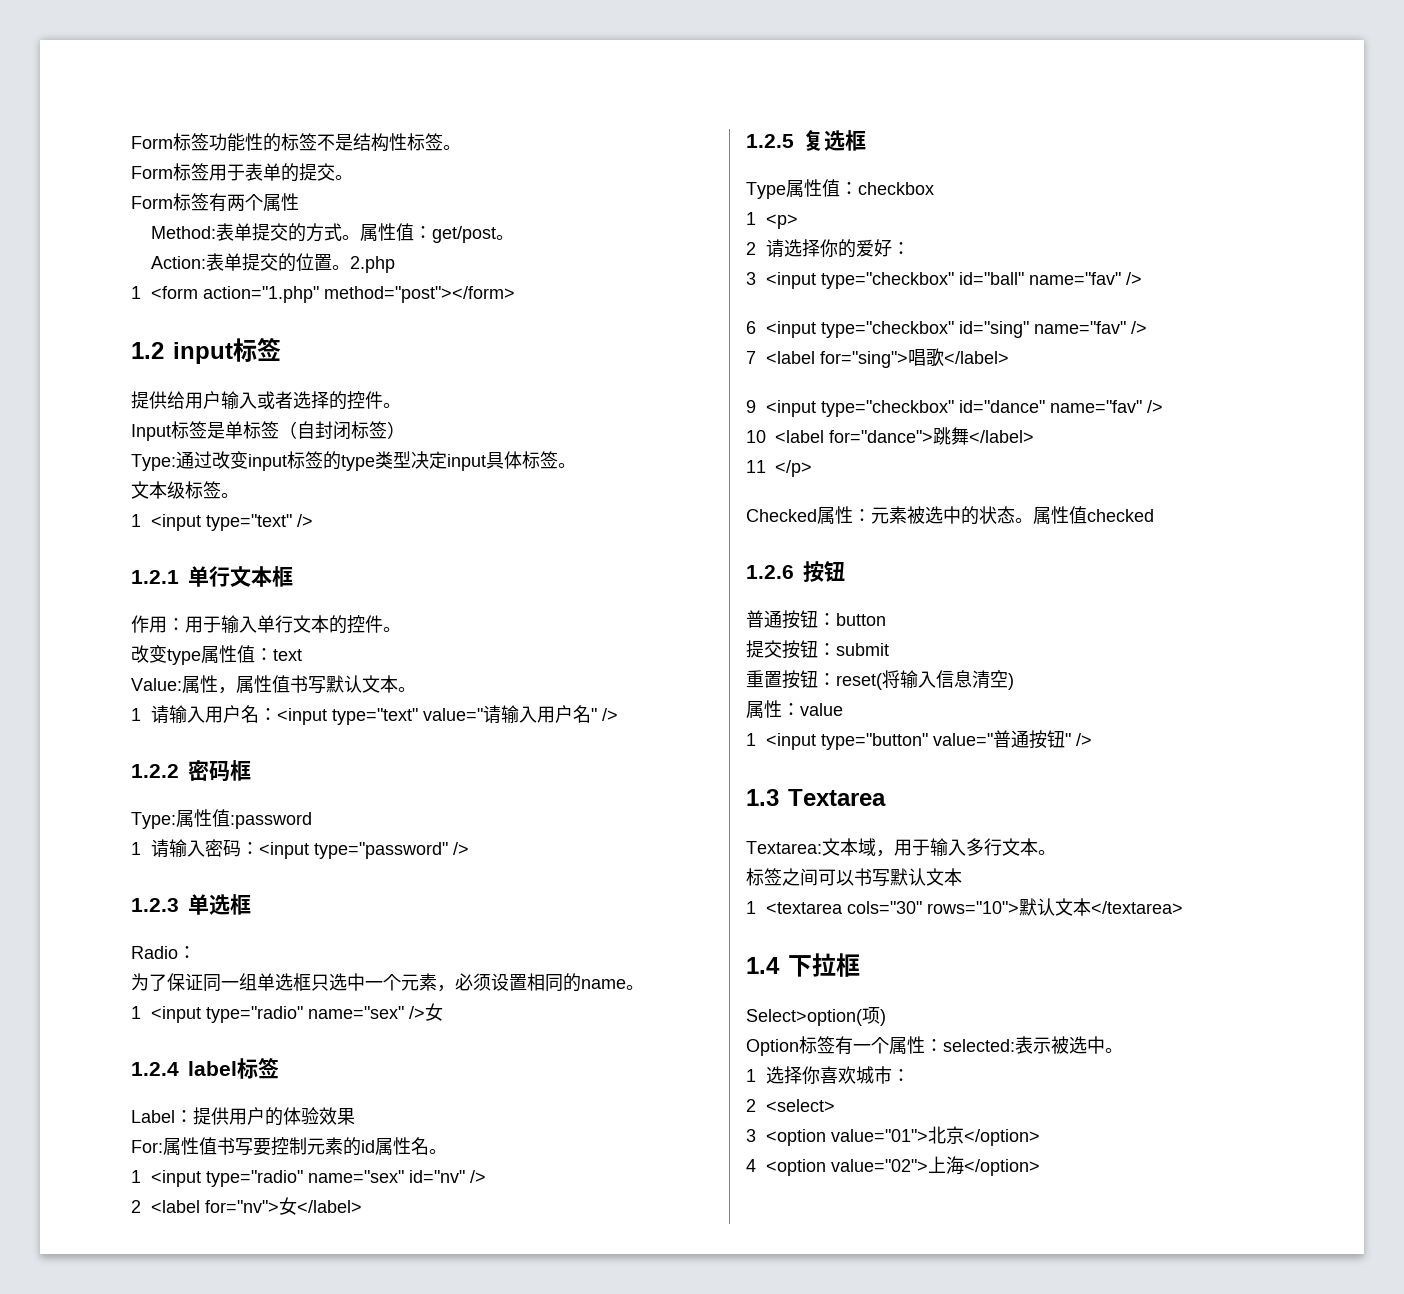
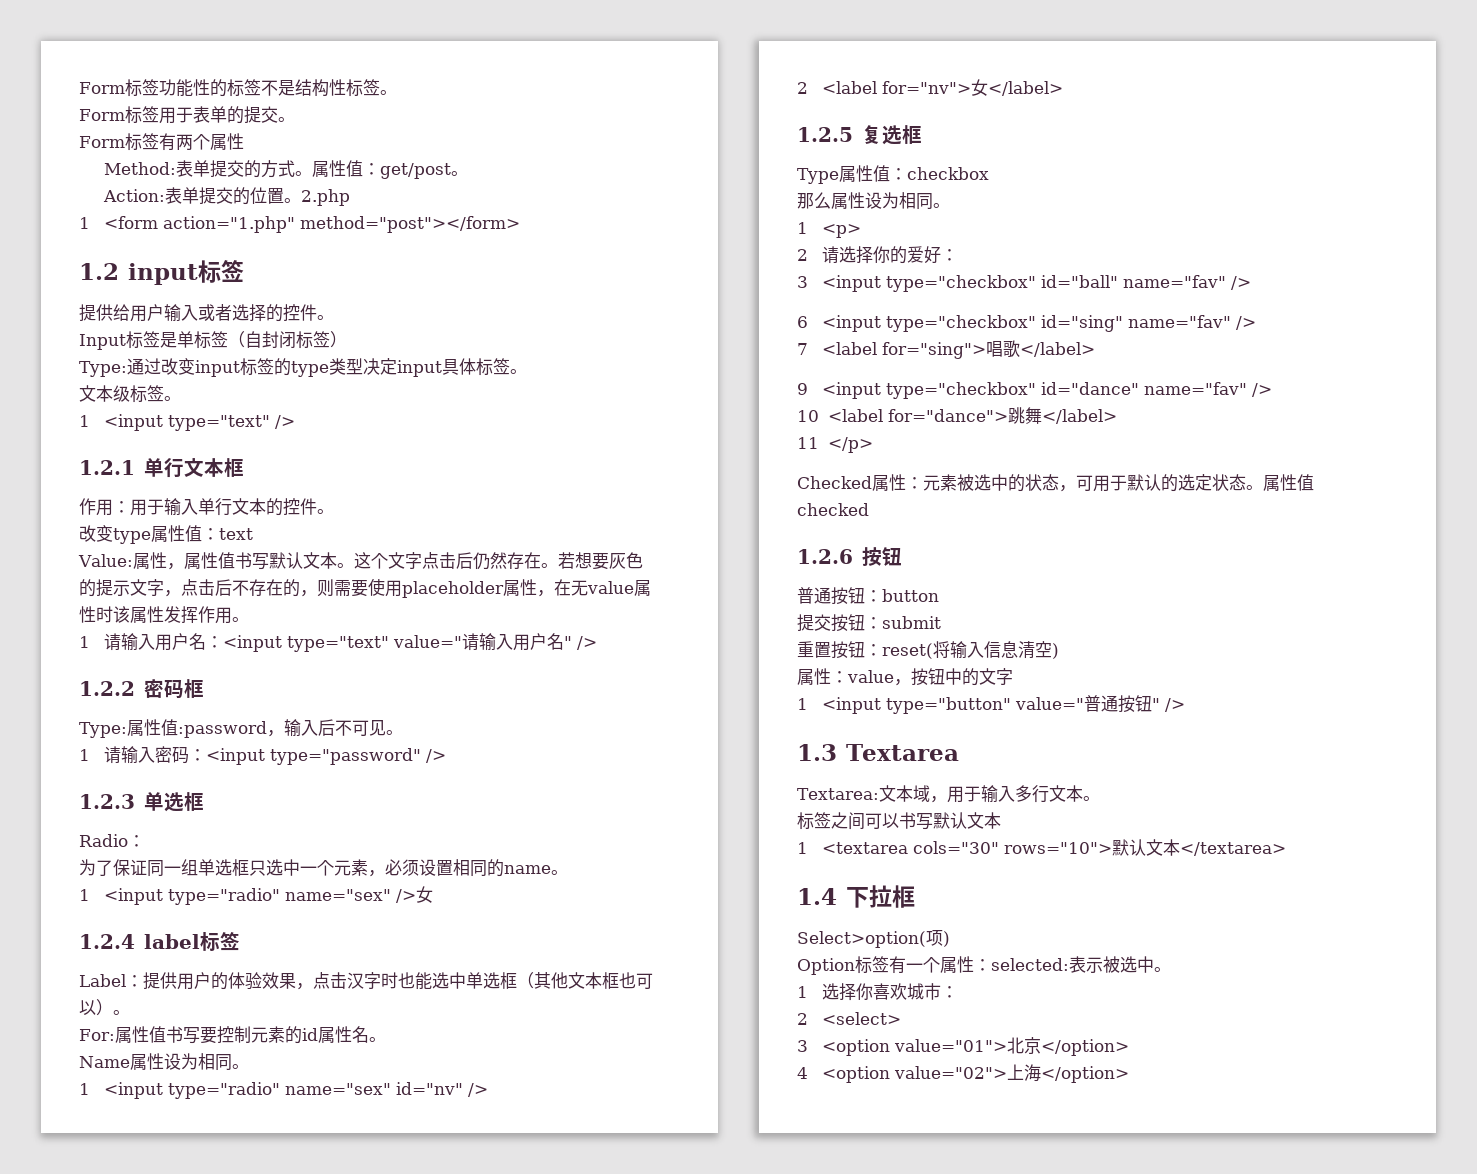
(416, 689) none -> [353,552,643,570] [79,578,651,598] [79,606,249,624] 这个文字点击后仍然存在。若想要灰色的提示文字，点击后不存在的，则需要使用placeholder属性，在无value属性时该属性发挥作用。
(312, 820) none -> [267,719,403,737] ，输入后不可见。
(355, 1116) none -> [296,972,653,990] [79,999,130,1016] ，点击汉字时也能选中单选框（其他文本框也可以）。
(447, 1151) none -> [79,1053,249,1071] // Name属性设为相同。
(934, 188) none -> [797,192,950,210] // 那么属性设为相同。
(1015, 515) none -> [1059,474,1246,492] ，可用于默认的选定状态
(843, 709) none -> [894,668,1013,686] ，按钮中的文字

